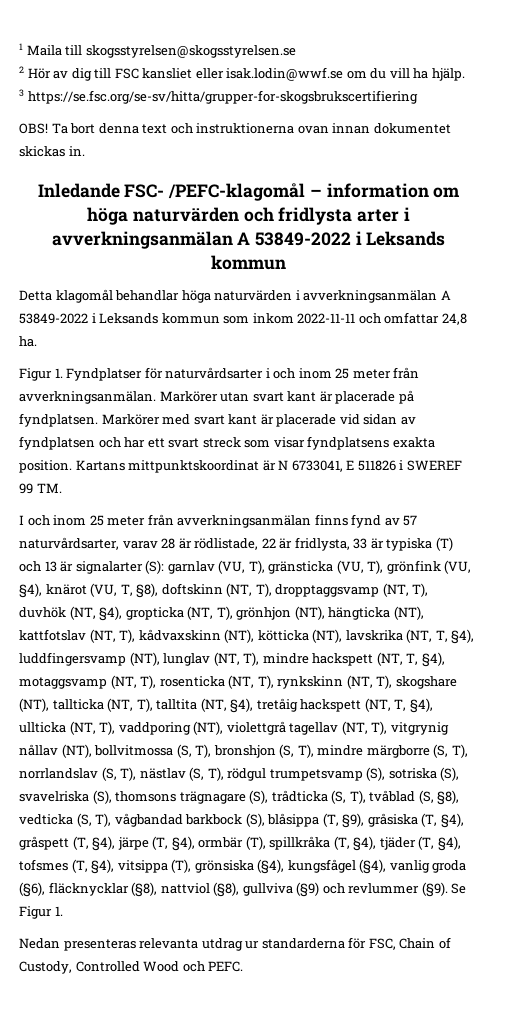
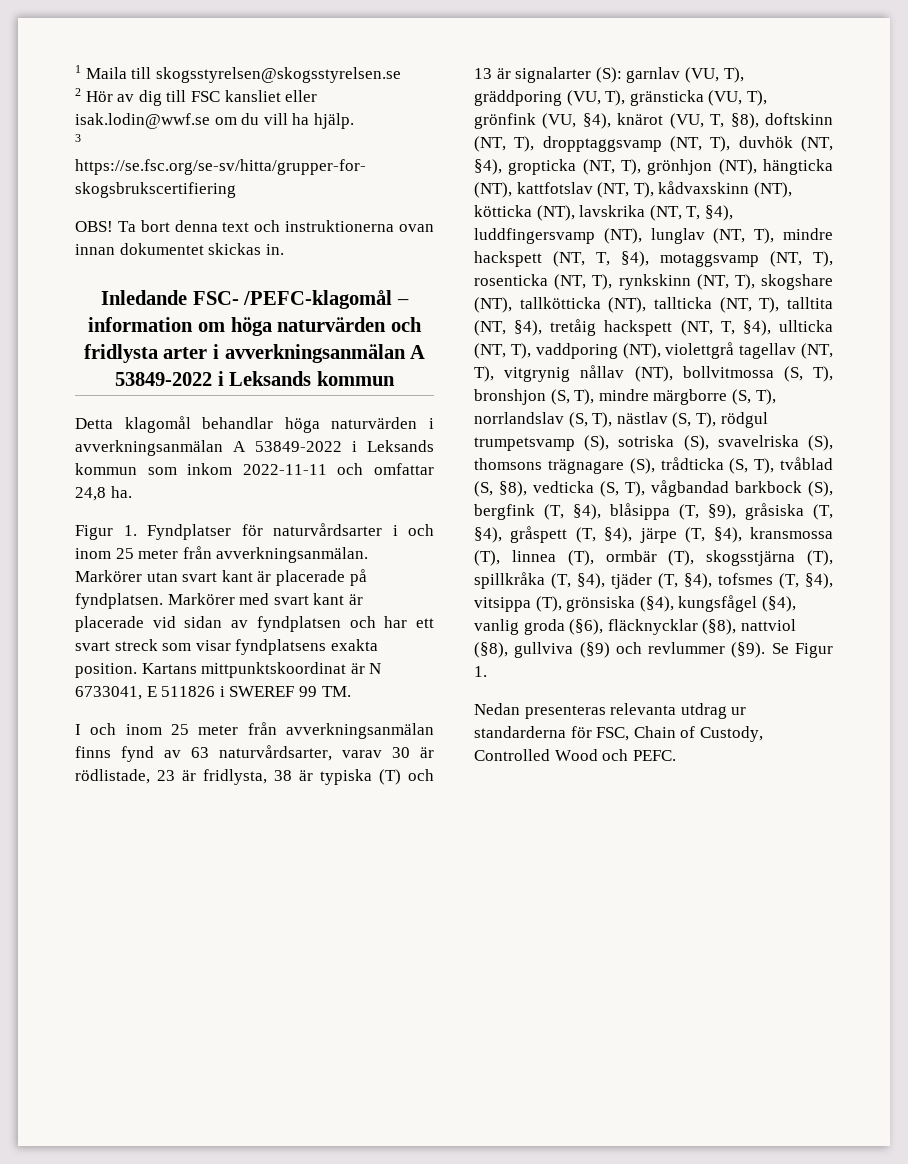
[403,515,418,526] 57 -> [191,747,209,758] 63
[161,538,176,549] 28 -> [392,747,410,758] 30
[261,538,276,548] 22 -> [157,770,175,781] 23
[353,538,368,549] 33 -> [274,770,292,781] 38
(265, 567) none -> [474,90,626,106] gräddporing (VU, T),
(49, 705) none -> [519,297,647,313] tallkötticka (NT),
(265, 820) none -> [474,504,601,520] bergfink (T, §4),
[198,837,244,848] ormbär -> [750,527,833,539] [474,550,796,566] kransmossa (T), linnea (T), ormbär (T), skogsstjärna

